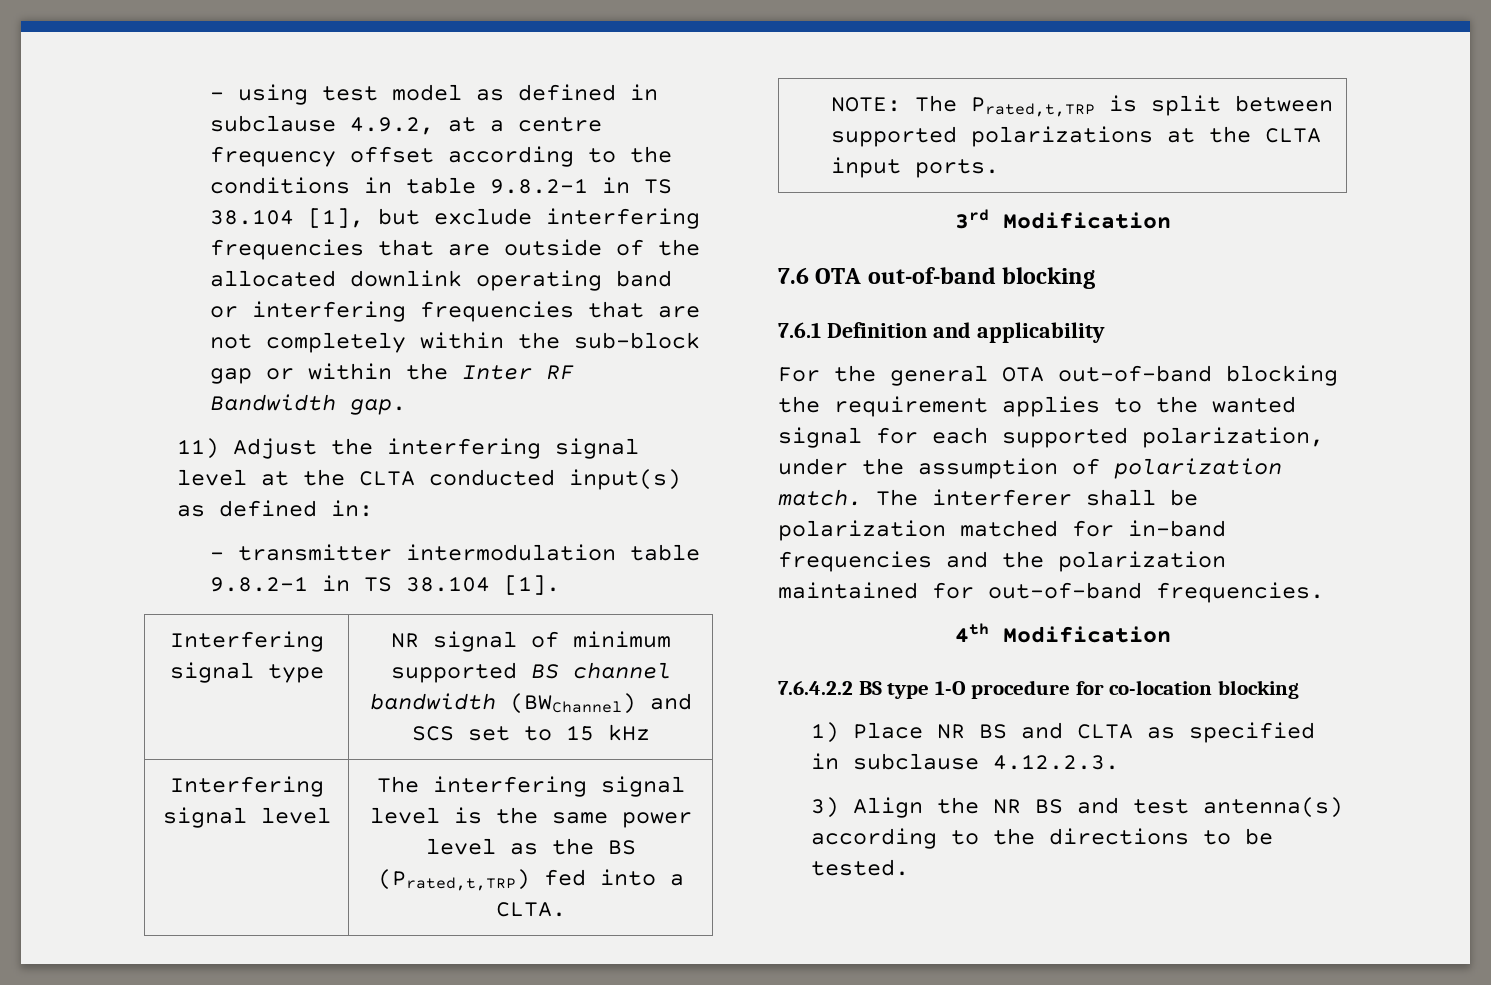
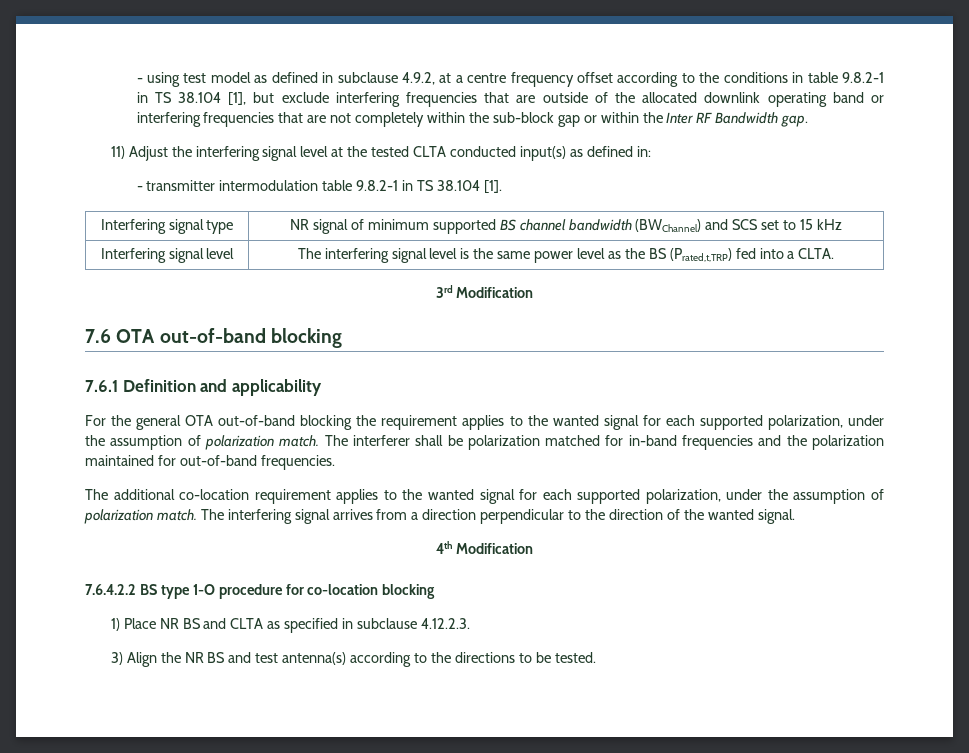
(346, 477) none -> [371,146,410,157] tested
[831,95,1334,117] [831,126,1322,147] [831,157,1000,178] // NOTE: The Prated,t,TRP is split between supported polarizations at the CLTA input ports. -> (835, 253) none
(1324, 592) none -> [85,489,884,504] [84,509,795,524] // The additional co-location requirement applies to the wanted signal for each supported polarization, under the assumption of polarization match. The interfering signal arrives from a direction perpendicular to the direction of the wanted signal.

